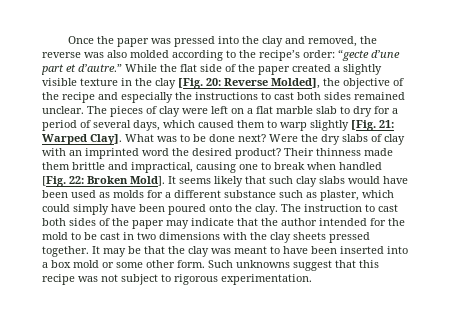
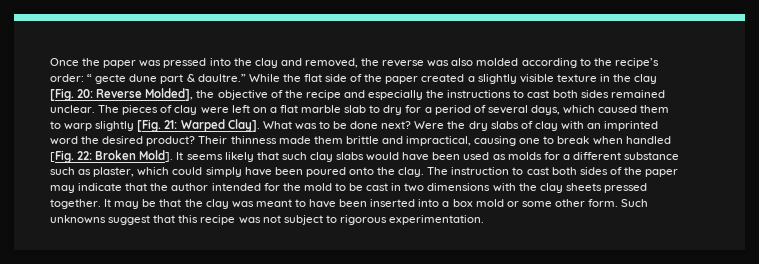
[338,49,400,61] [41,64,122,75] “gecte d’une part et d’autre.” -> [87,74,246,84] “ gecte dune part & daultre.”

